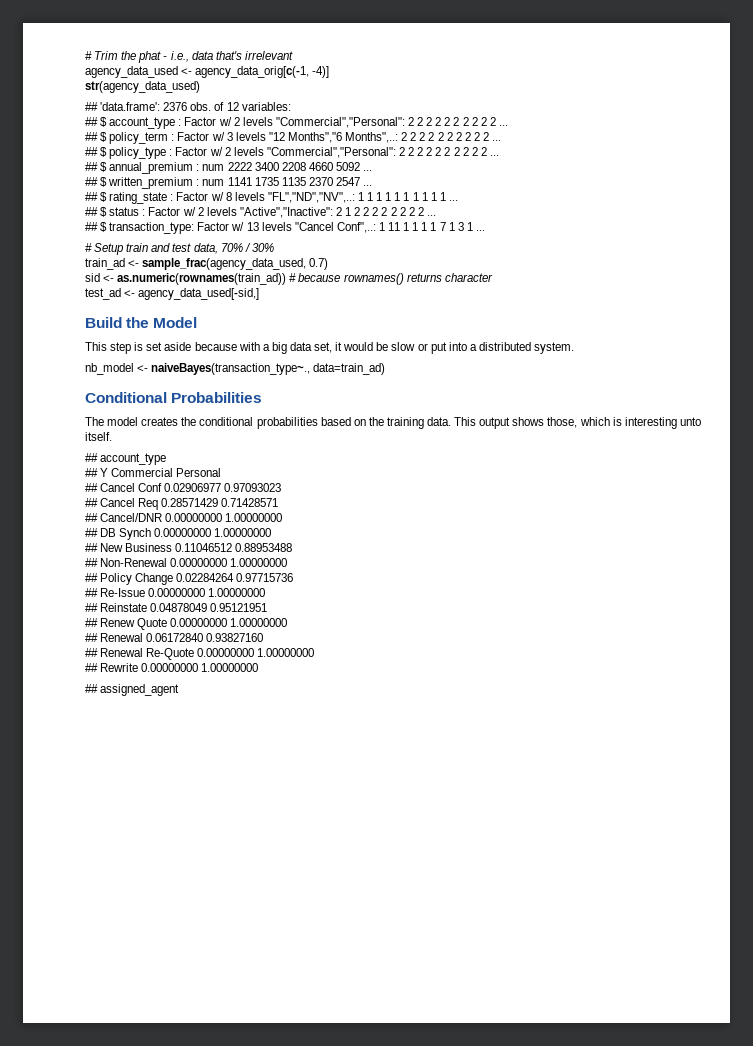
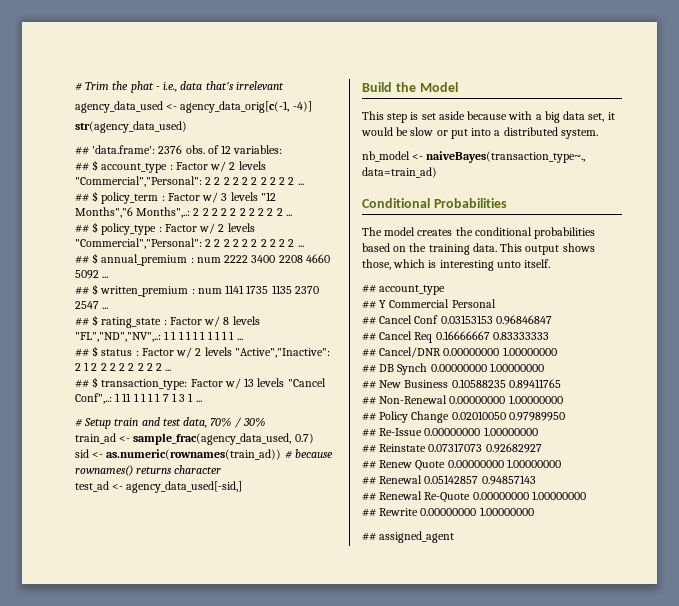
[164,483,282,492] 0.02906977 0.97093023 -> [440,315,552,325] 0.03153153 0.96846847
[161,498,279,507] 0.28571429 0.71428571 -> [435,331,549,340] 0.16666667 0.83333333
[175,543,293,552] 0.11046512 0.88953488 -> [451,379,561,389] 0.10588235 0.89411765
[176,573,294,582] 0.02284264 0.97715736 -> [451,411,565,421] 0.02010050 0.97989950
[150,603,268,612] 0.04878049 0.95121951 -> [428,443,542,453] 0.07317073 0.92682927
[146,633,264,642] 0.06172840 0.93827160 -> [424,475,536,485] 0.05142857 0.94857143

